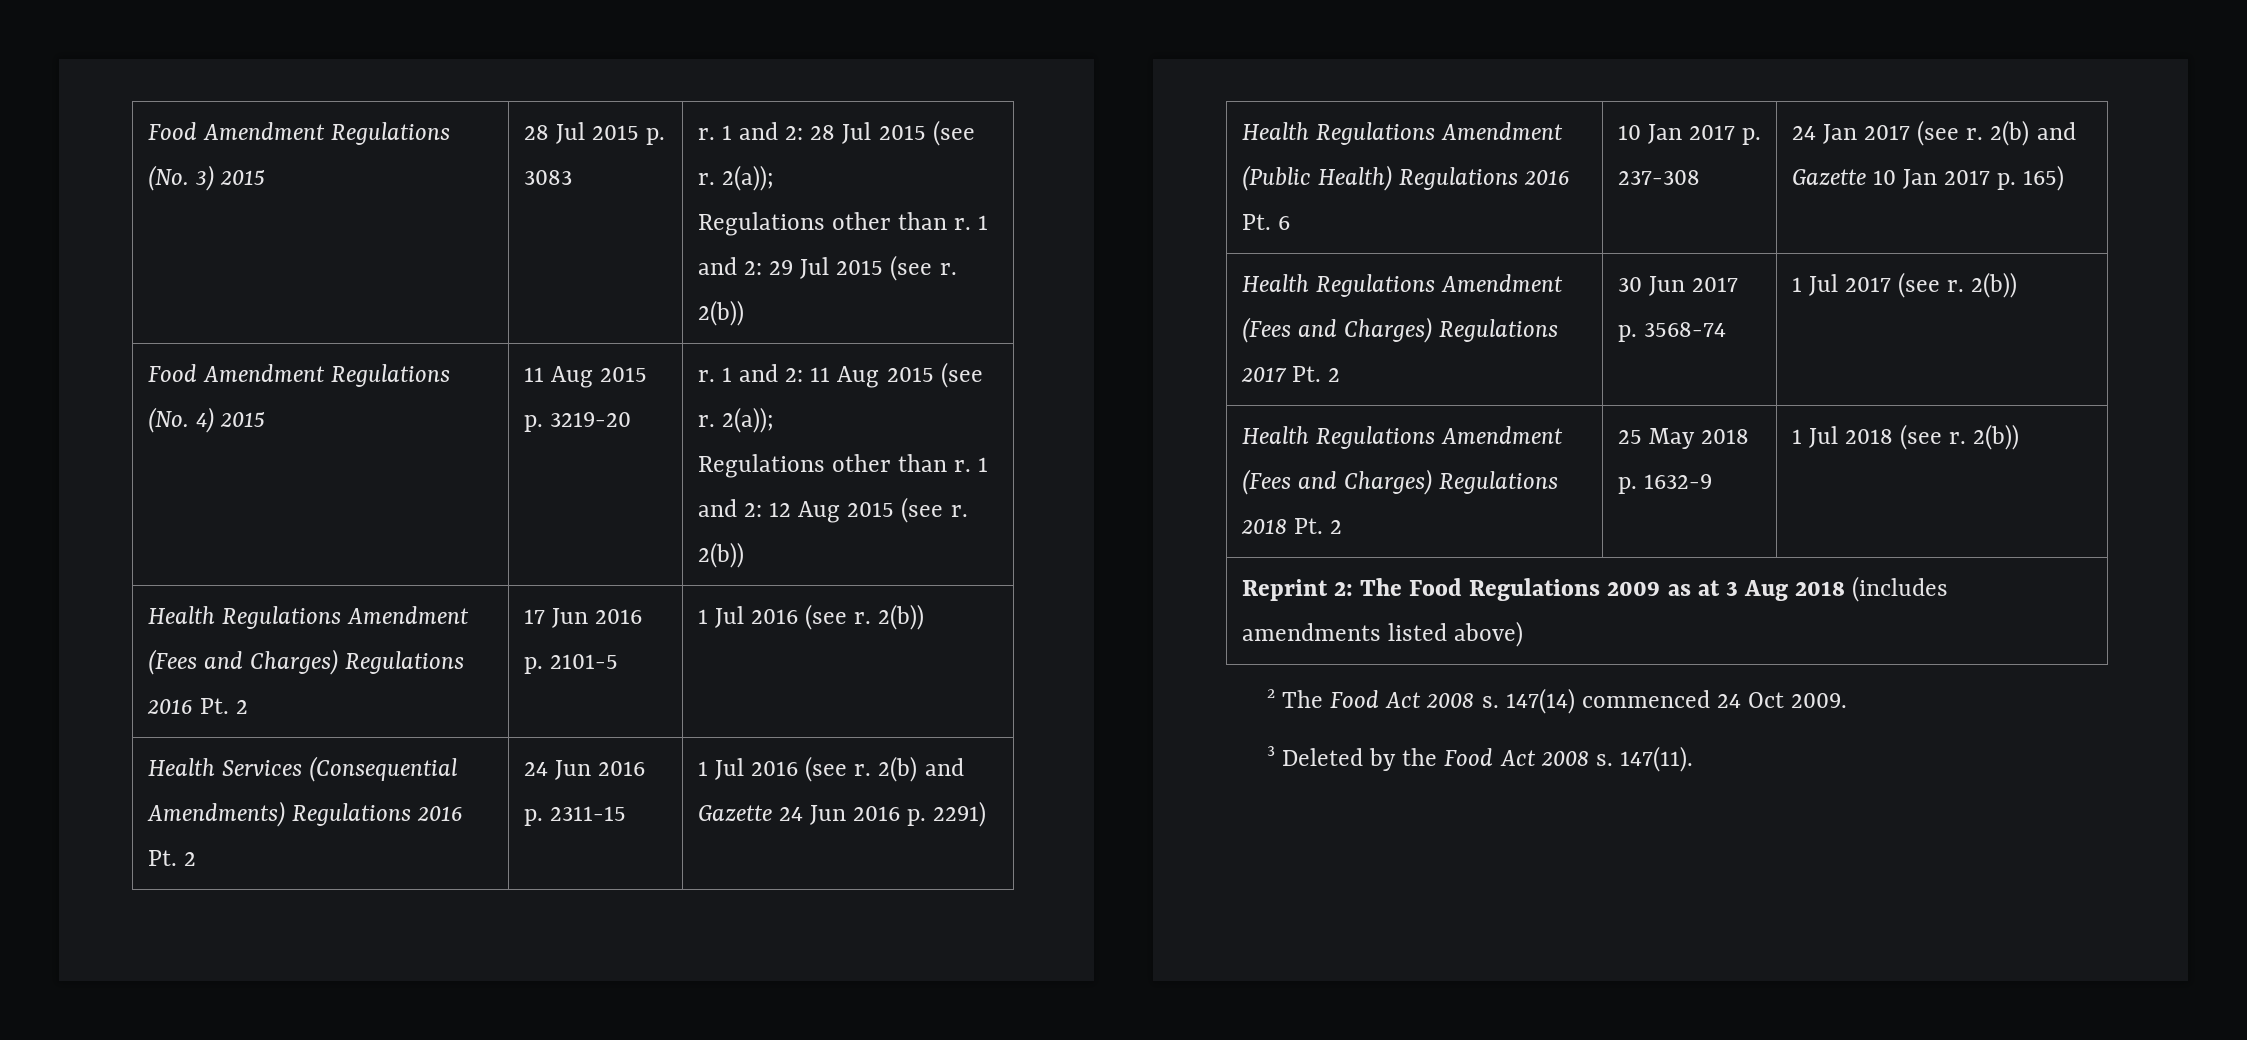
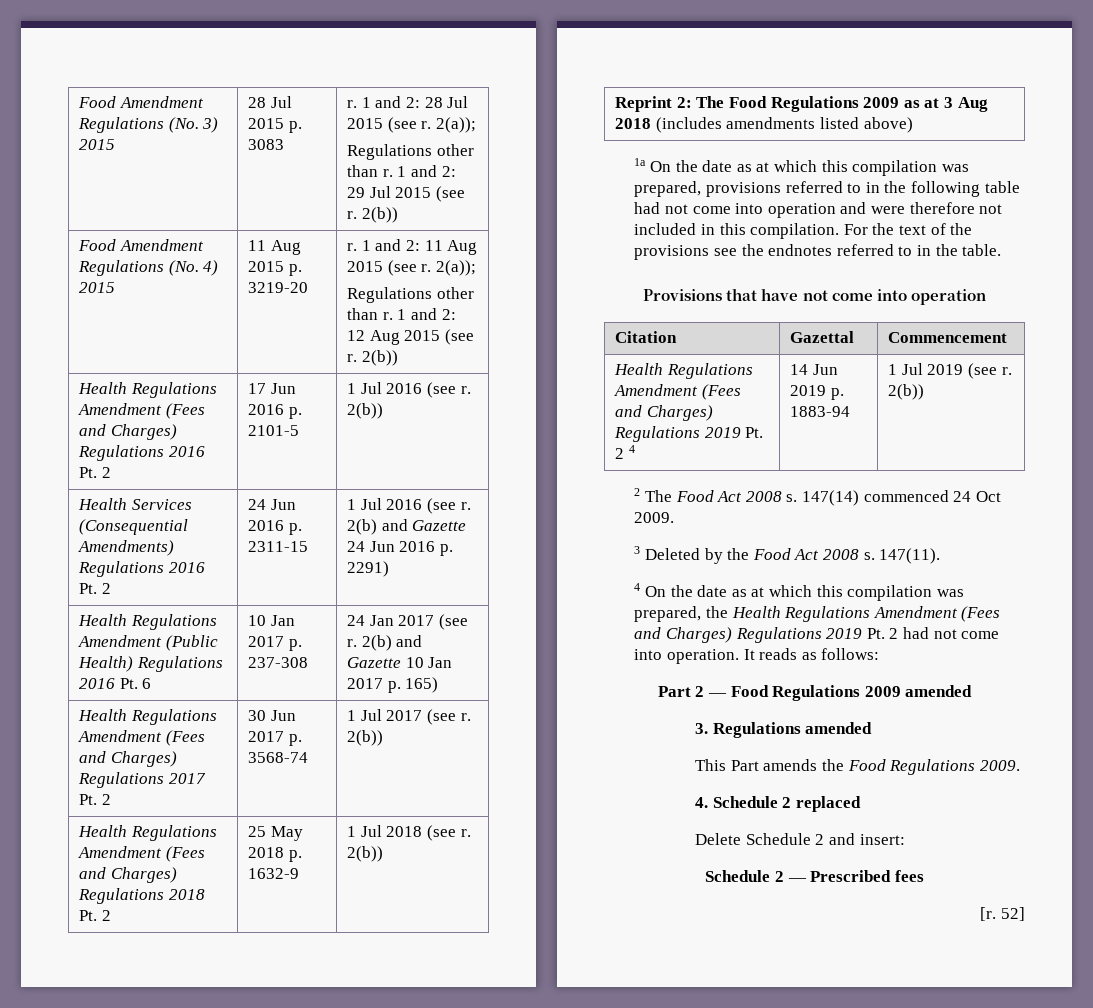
(1523, 634) none -> [634,158,969,176] [634,181,1020,197] [634,202,1003,218] [634,223,973,239] [634,244,1002,260] [643,288,986,305] [615,331,678,343] [790,331,855,343] [888,332,1008,343] [614,363,753,379] [614,384,741,400] [615,405,713,421] [614,426,764,442] [615,445,635,459] [790,364,838,375] [790,385,844,400] [790,406,851,417] [888,363,1012,379] [888,384,925,400] // 1a On the date as at which this compilation was prepared, provisions referred to in the following table had not come into operation and were therefore not included in this compilation. For the text of the provisions see the endnotes referred to in the table. // Provisions that have not come into operation // Citation | Gazettal | Commencement // Health Regulations Amendment (Fees and Charges) Regulations 2019 Pt. 2 4 | 14 Jun 2019 p. 1883-94 | 1 Jul 2019 (see r. 2(b))
(1694, 759) none -> [634,583,964,601] [634,606,1001,622] [634,627,1000,643] [634,648,880,664] [657,685,973,701] [695,722,873,738] [695,759,1020,775] [695,796,861,812] [695,833,905,845] [705,870,924,882] [980,907,1025,921] // 4 On the date as at which this compilation was prepared, the Health Regulations Amendment (Fees and Charges) Regulations 2019 Pt. 2 had not come into operation. It reads as follows: // Part 2 — Food Regulations 2009 amended // 3. Regulations amended // This Part amends the Food Regulations 2009. // 4. Schedule 2 replaced // Delete Schedule 2 and insert: // Schedule 2 — Prescribed fees // [r. 52]

